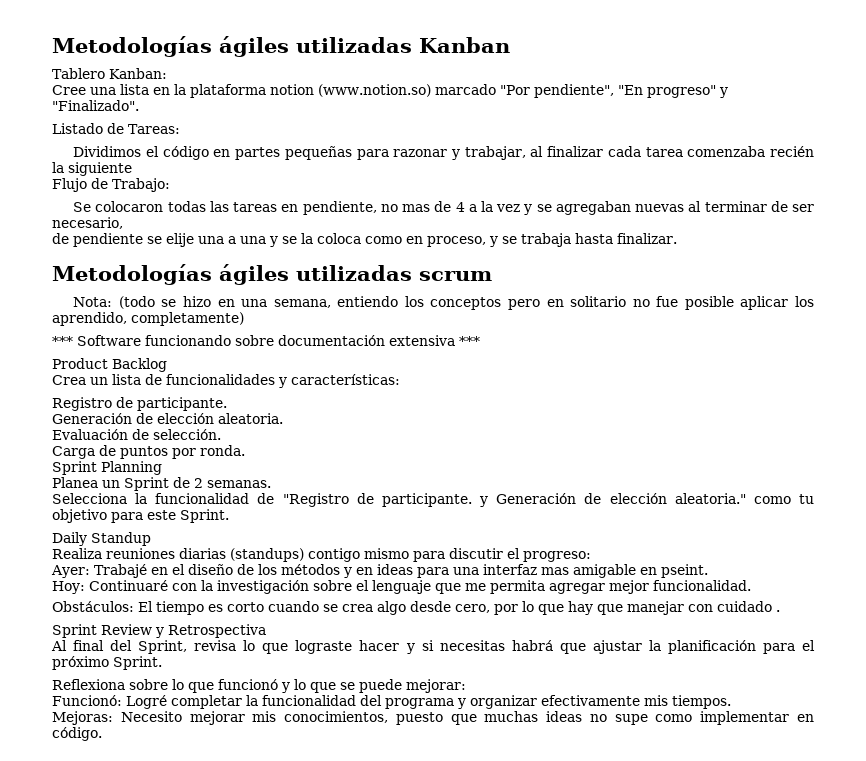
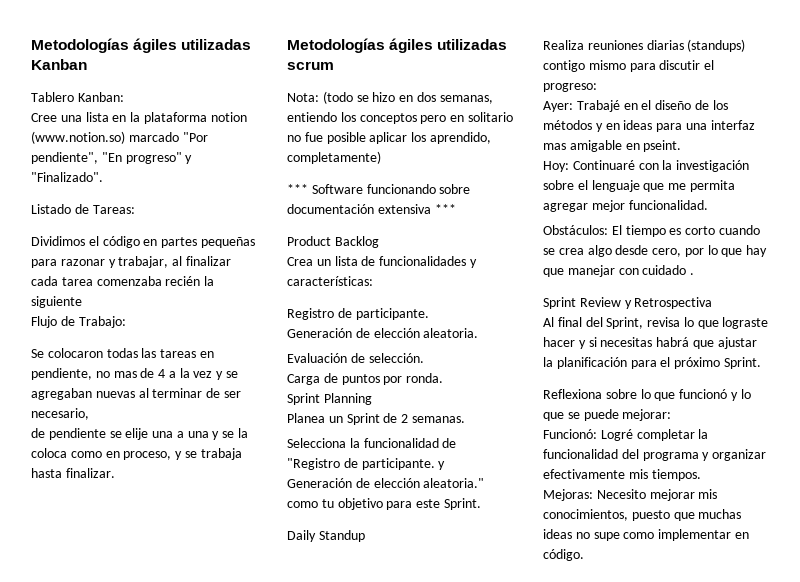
[241,299,331,308] una semana, -> [416,92,493,104] dos semanas,

